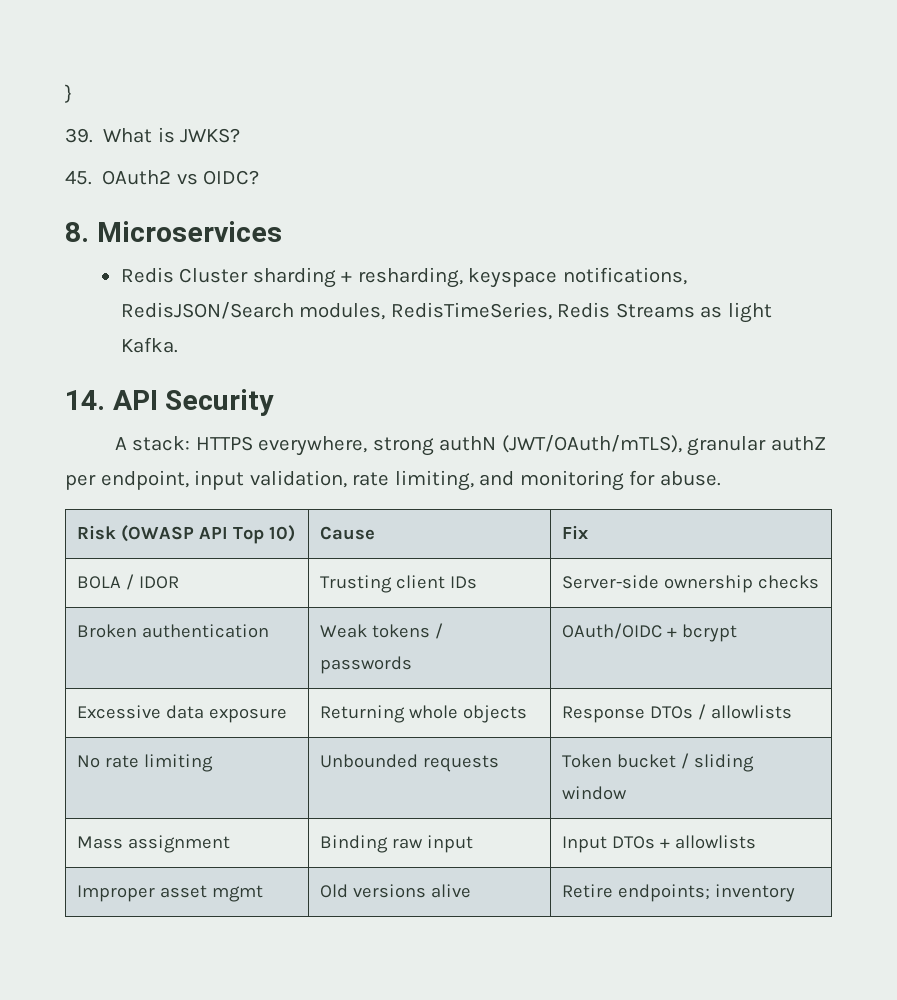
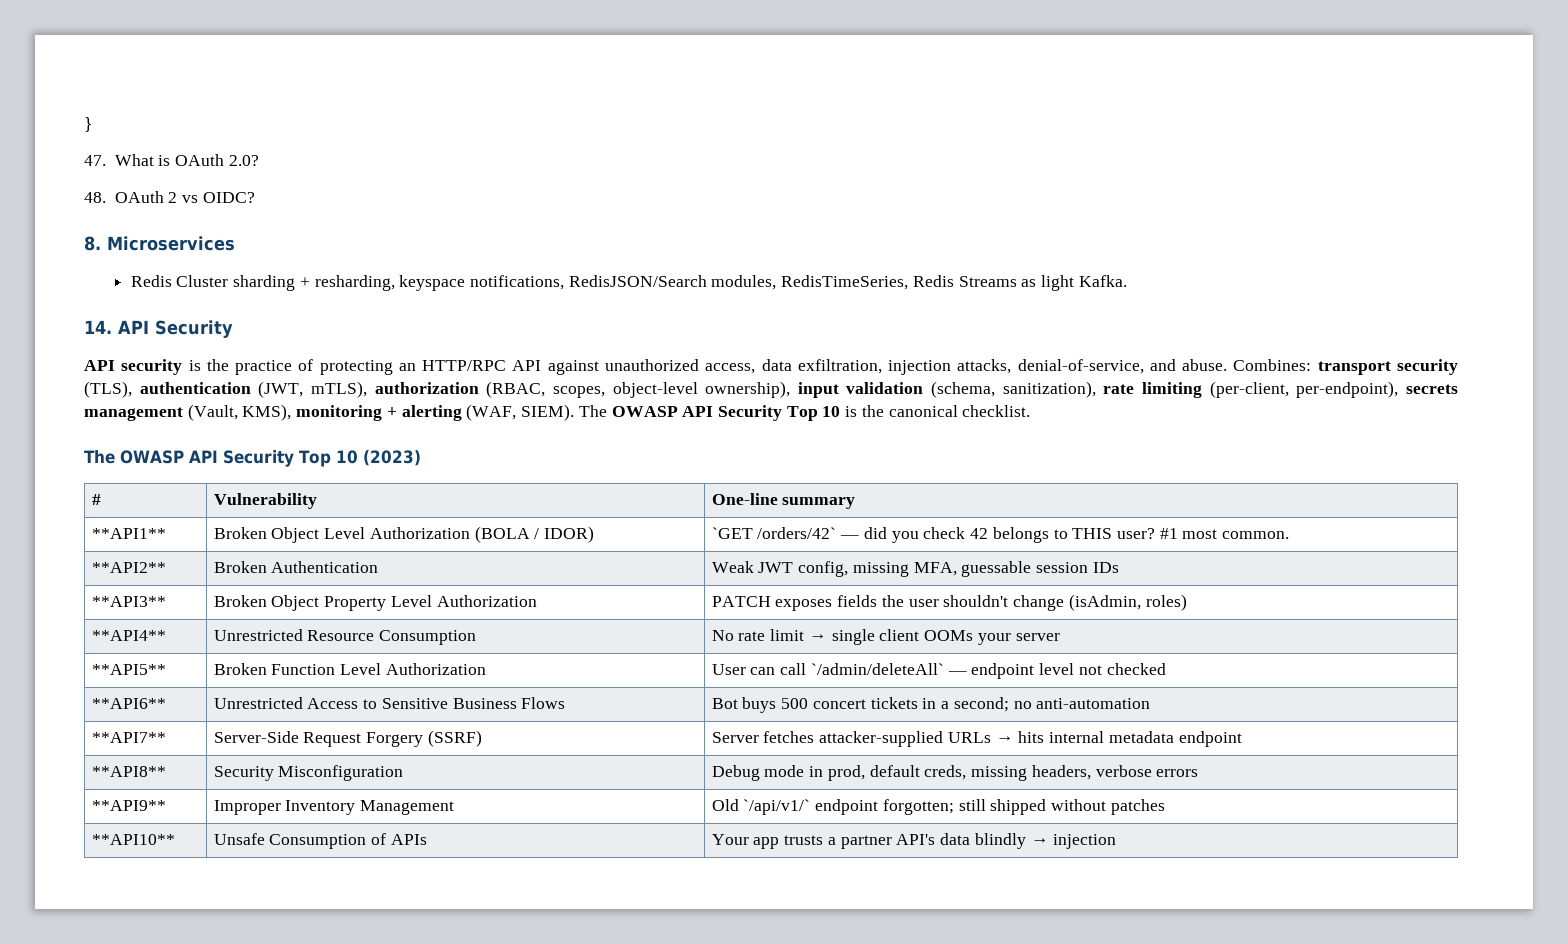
[65,128,93,143] 39. -> [84,155,106,166] 47.
[180,128,241,143] [65,170,172,185] JWKS? // 45. OAuth2 -> [175,154,259,166] [84,191,178,203] OAuth 2.0? // 48. OAuth 2
[114,435,826,456] [65,470,721,491] [77,525,296,544] [320,526,376,540] [562,525,589,539] [77,574,180,590] [320,575,478,593] [562,575,820,593] [77,624,270,638] [320,623,444,639] [320,656,413,674] [562,623,738,642] [77,705,288,723] [320,705,528,723] [562,704,793,723] [77,754,214,772] [320,754,500,772] [562,753,755,772] [562,786,628,800] [77,835,231,853] [320,835,474,853] [562,835,757,853] [77,885,264,902] [320,884,472,898] [562,884,796,902] A stack: HTTPS everywhere, strong authN (JWT/OAuth/mTLS), granular authZ per endpoint, input validation, rate limiting, and monitoring for abuse. // Risk (OWASP API Top 10) | Cause | Fix // BOLA / IDOR | Trusting client IDs | Server-side ownership checks // Broken authentication | Weak tokens / passwords | OAuth/OIDC + bcrypt // Excessive data exposure | Returning whole objects | Response DTOs / allowlists // No rate limiting | Unbounded requests | Token bucket / sliding window // Mass assignment | Binding raw input | Input DTOs + allowlists // Improper asset mgmt | Old versions alive | Retire endpoints; inventory -> [84,359,1458,375] [84,381,1458,398] [84,404,1031,421] [84,450,421,467] [91,494,101,505] [213,493,317,509] [711,493,856,509] [91,528,166,539] [213,526,595,543] [711,527,1290,543] [91,562,166,573] [213,561,379,573] [711,561,1119,577] [91,596,166,607] [213,595,537,611] [711,594,1187,611] [91,630,166,641] [213,629,477,645] [711,629,1060,645] [91,664,166,675] [213,663,486,675] [711,663,1166,679] [91,698,166,709] [213,697,566,709] [711,697,1151,713] [91,732,166,743] [213,730,482,747] [711,731,1242,747] [91,766,166,777] [213,765,404,781] [711,765,1199,781] [91,800,166,811] [213,800,455,815] [711,799,1165,815] [91,834,175,845] [213,833,427,849] [711,833,1117,849] API security is the practice of protecting an HTTP/RPC API against unauthorized access, data exfiltration, injection attacks, denial-of-service, and abuse. Combines: transport security (TLS), authentication (JWT, mTLS), authorization (RBAC, scopes, object-level ownership), input validation (schema, sanitization), rate limiting (per-client, per-endpoint), secrets management (Vault, KMS), monitoring + alerting (WAF, SIEM). The OWASP API Security Top 10 is the canonical checklist. // The OWASP API Security Top 10 (2023) // # | Vulnerability | One-line summary // **API1** | Broken Object Level Authorization (BOLA / IDOR) | `GET /orders/42` — did you check 42 belongs to THIS user? #1 most common. // **API2** | Broken Authentication | Weak JWT config, missing MFA, guessable session IDs // **API3** | Broken Object Property Level Authorization | PATCH exposes fields the user shouldn't change (isAdmin, roles) // **API4** | Unrestricted Resource Consumption | No rate limit → single client OOMs your server // **API5** | Broken Function Level Authorization | User can call `/admin/deleteAll` — endpoint level not checked // **API6** | Unrestricted Access to Sensitive Business Flows | Bot buys 500 concert tickets in a second; no anti-automation // **API7** | Server-Side Request Forgery (SSRF) | Server fetches attacker-supplied URLs → hits internal metadata endpoint // **API8** | Security Misconfiguration | Debug mode in prod, default creds, missing headers, verbose errors // **API9** | Improper Inventory Management | Old `/api/v1/` endpoint forgotten; still shipped without patches // **API10** | Unsafe Consumption of APIs | Your app trusts a partner API's data blindly → injection

